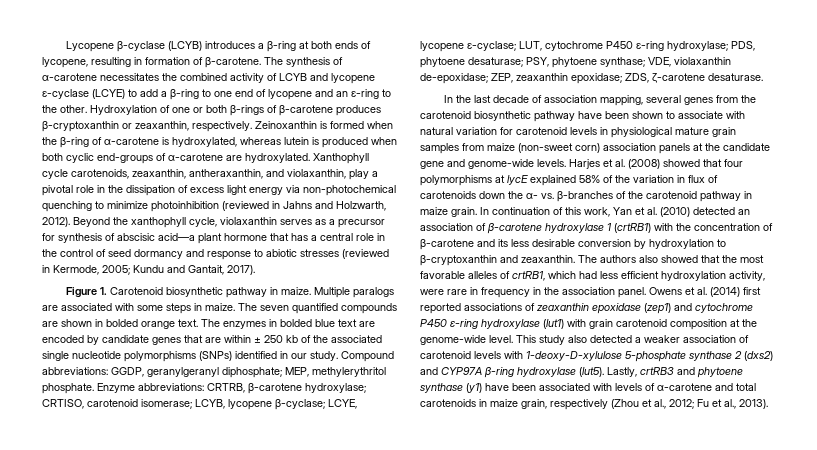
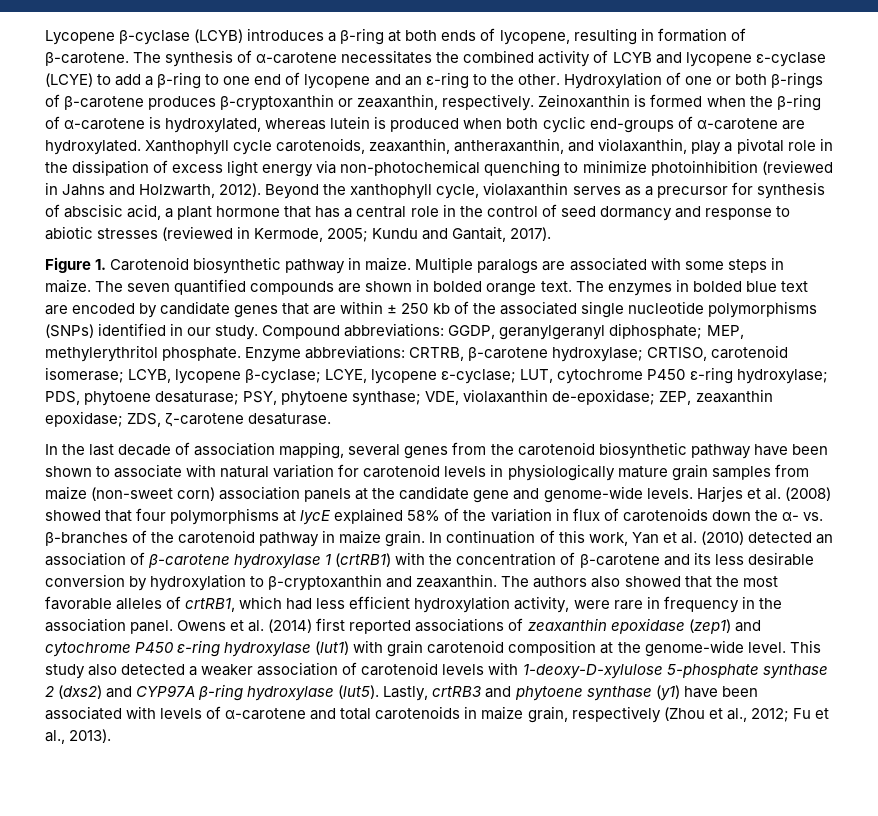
[158,233,195,241] acid—a -> [127,204,174,220] acid, a
[611,127,672,138] physiological -> [507,464,615,481] physiologically

